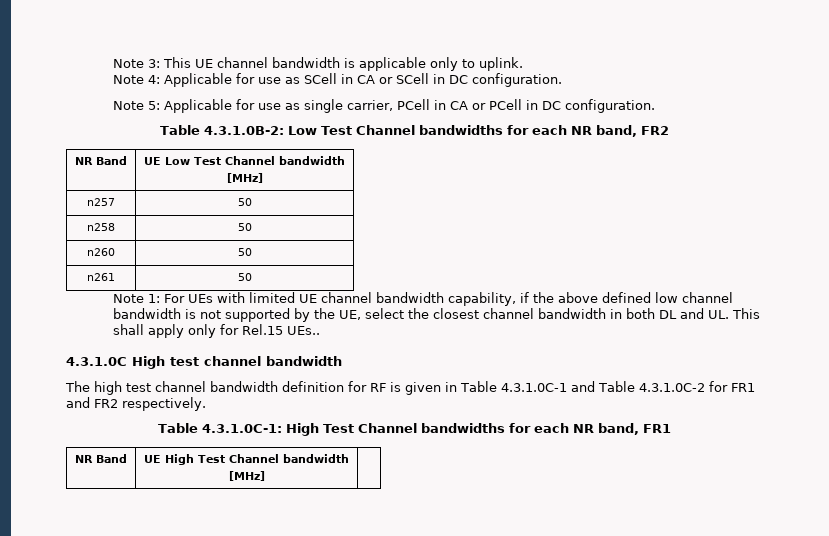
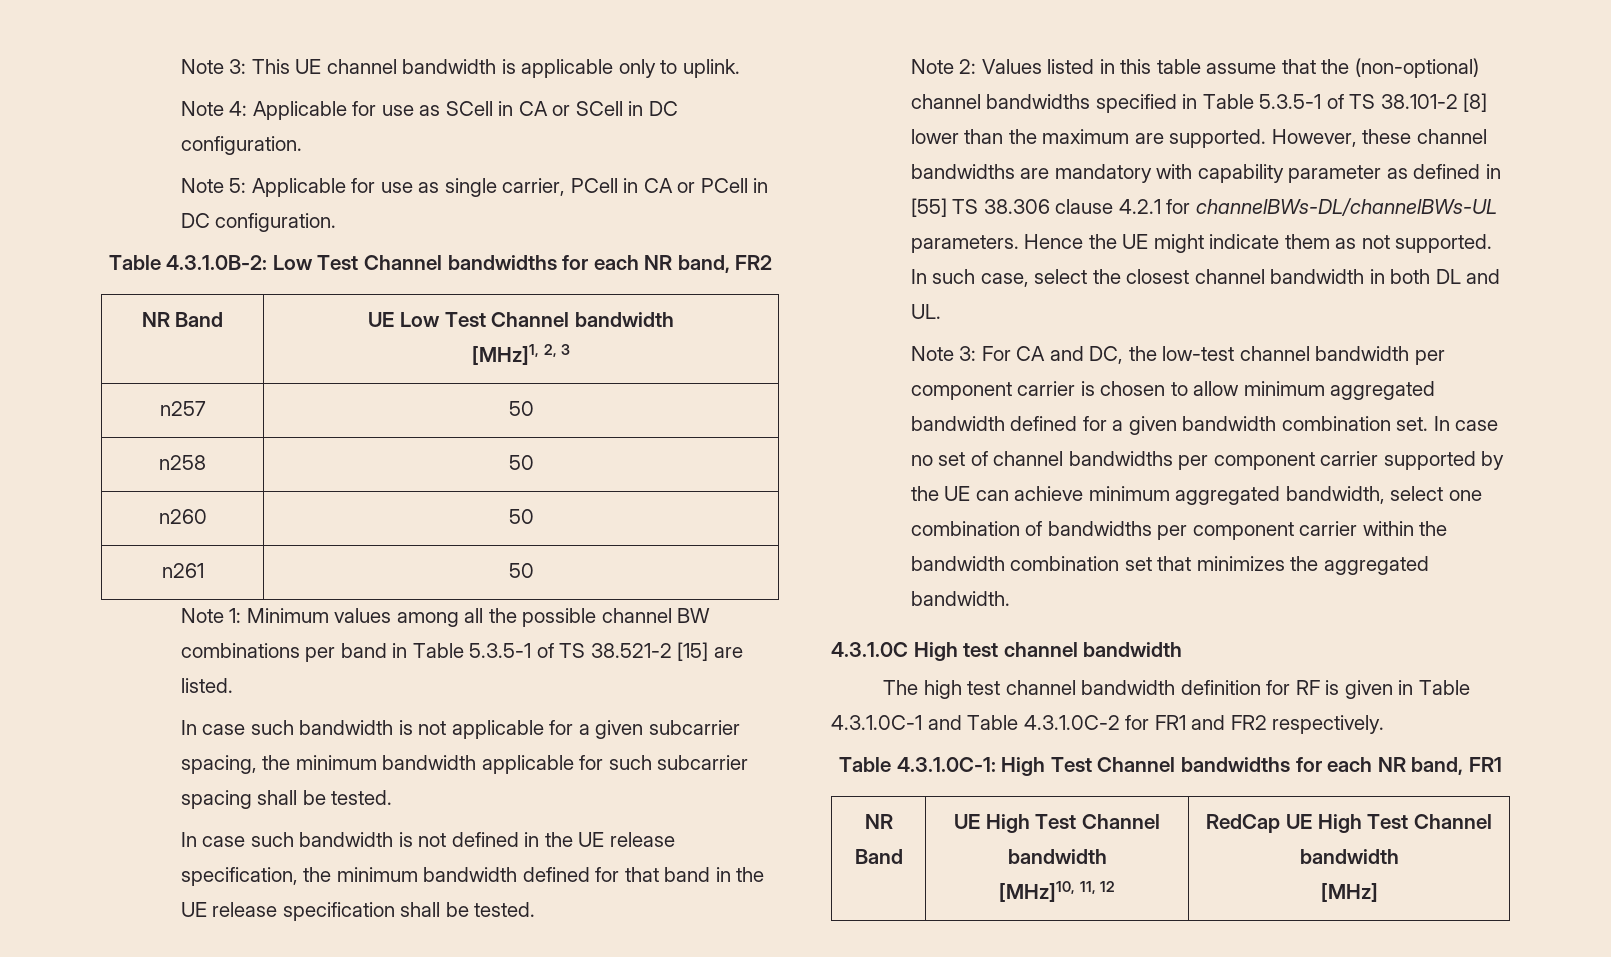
[226,173,263,183] [MHz] -> [471,344,571,365] [MHz]1, 2, 3
[164,292,734,306] [113,308,362,322] For UEs with limited UE channel bandwidth capability, if the above defined low channel bandwidth is not supported by the UE, -> [246,608,711,627] [180,642,743,662] [180,678,233,693] [180,720,740,739] [180,755,749,774] [180,790,393,809] [180,832,675,847] [180,867,765,886] [180,902,536,921] [910,58,1479,78] [910,93,1488,113] [910,129,1487,148] [910,164,1501,183] [910,198,1497,217] [910,234,1493,253] [910,269,1029,287] Minimum values among all the possible channel BW combinations per band in Table 5.3.5-1 of TS 38.521-2 [15] are listed. // In case such bandwidth is not applicable for a given subcarrier spacing, the minimum bandwidth applicable for such subcarrier spacing shall be tested. // In case such bandwidth is not defined in the UE release specification, the minimum bandwidth defined for that band in the UE release specification shall be tested. // Note 2: Values listed in this table assume that the (non-optional) channel bandwidths specified in Table 5.3.5-1 of TS 38.101-2 [8] lower than the maximum are supported. However, these channel bandwidths are mandatory with capability parameter as defined in [55] TS 38.306 clause 4.2.1 for channelBWs-DL/channelBWs-UL parameters. Hence the UE might indicate them as not supported. In such case,
[732,308,761,319] [113,324,321,338] This shall apply only for Rel.15 UEs.. -> [910,346,1445,365] [910,381,1436,400] [910,416,1499,435] [910,451,1505,470] [910,486,1482,505] [910,521,1448,540] [910,556,1429,575] [910,591,1010,606] // Note 3: For CA and DC, the low-test channel bandwidth per component carrier is chosen to allow minimum aggregated bandwidth defined for a given bandwidth combination set. In case no set of channel bandwidths per component carrier supported by the UE can achieve minimum aggregated bandwidth, select one combination of bandwidths per component carrier within the bandwidth combination set that minimizes the aggregated bandwidth.
[228,471,265,481] // [MHz] | -> [998,881,1116,902] [1206,814,1492,833] [1299,849,1399,864] [1320,883,1378,902] // [MHz]10, 11, 12 | RedCap UE High Test Channel bandwidth // [MHz]

